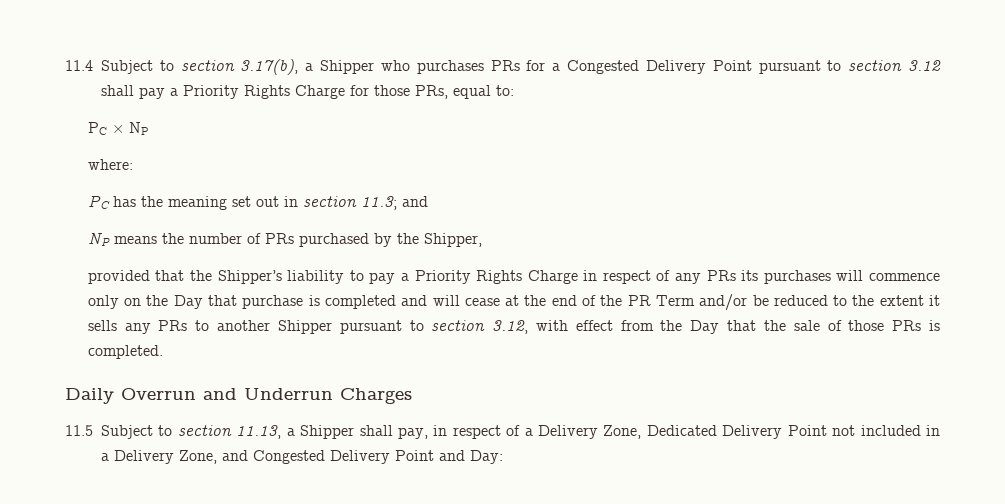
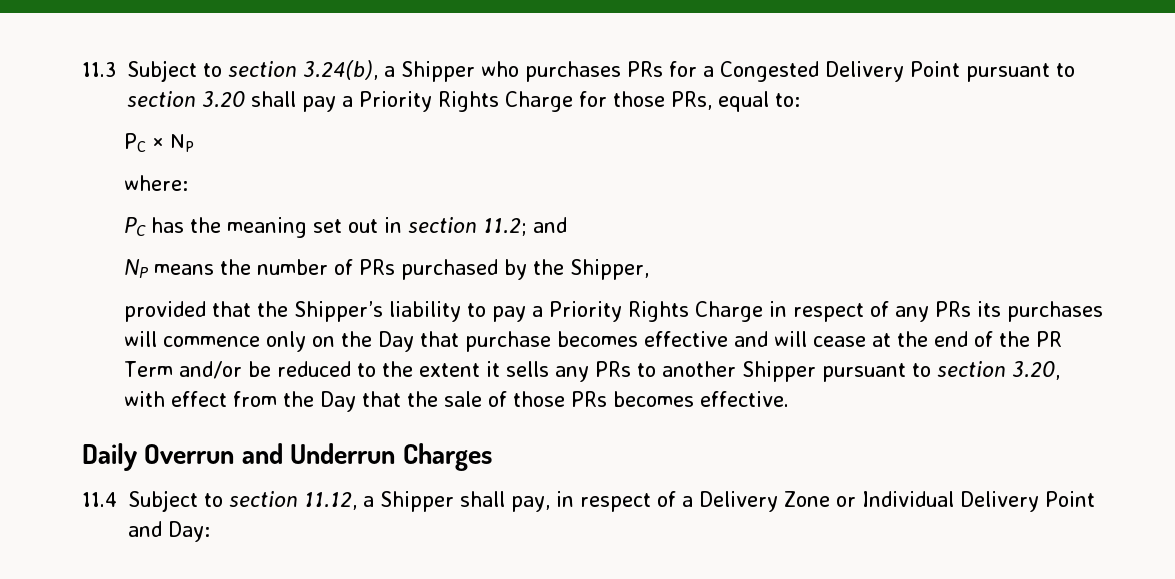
[65,59,299,75] 11.4 Subject to section 3.17(b), -> [82,60,378,82] 11.3 Subject to section 3.24(b),
[908,60,942,71] 3.12 -> [202,91,245,108] 3.20
[360,196,397,210] 11.3; -> [482,218,527,236] 11.2;
[308,295,396,309] is completed -> [556,331,728,347] becomes effective
[492,320,529,334] 3.12, -> [1011,361,1060,380] 3.20,
[929,320,941,331] [87,345,163,359] is completed. -> [612,391,789,407] becomes effective.
[65,425,282,439] 11.5 Subject to section 11.13, -> [82,490,357,512] 11.4 Subject to section 11.12,
[603,425,941,439] [101,450,325,464] Zone, Dedicated Delivery Point not included in a Delivery Zone, and Congested -> [784,491,954,507] Zone or Individual

